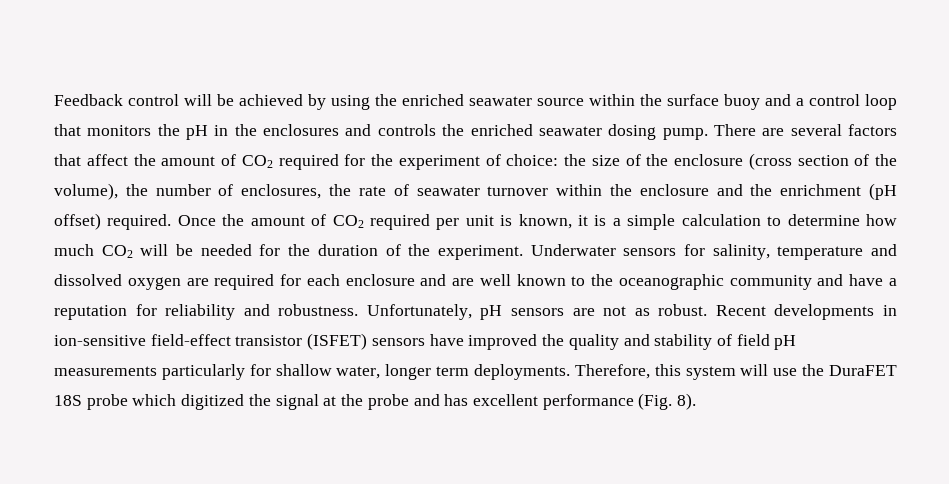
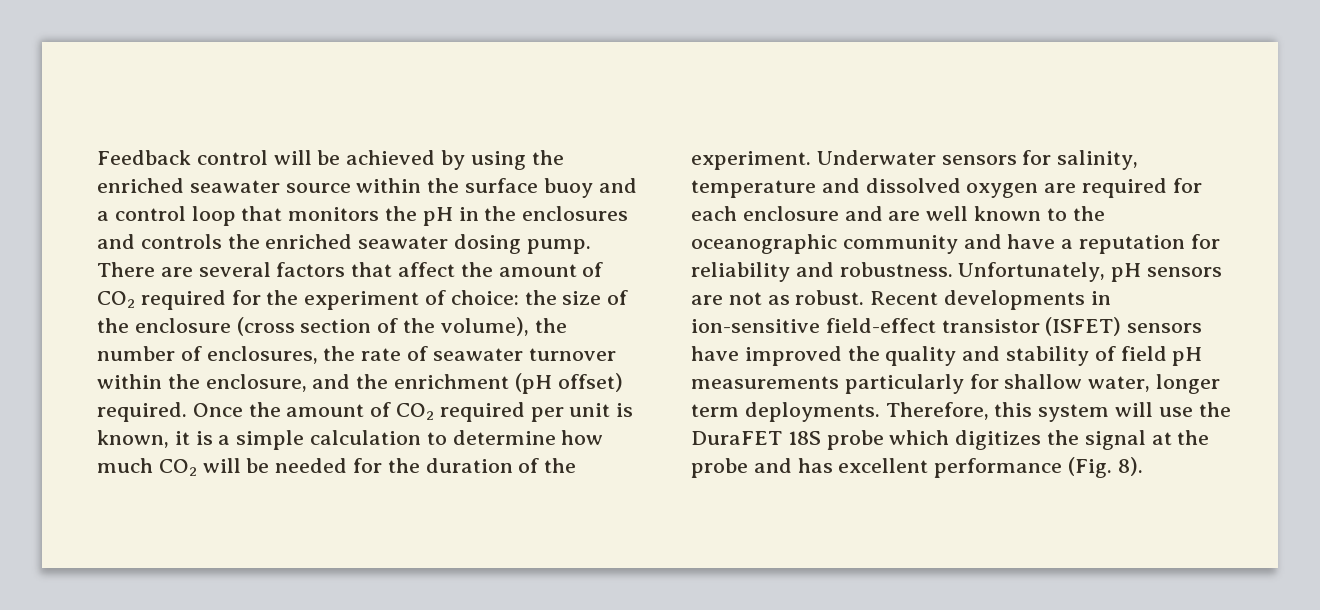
[639,184,709,196] enclosure -> [205,374,307,392] enclosure,
[181,394,245,410] digitized -> [955,430,1042,450] digitizes

